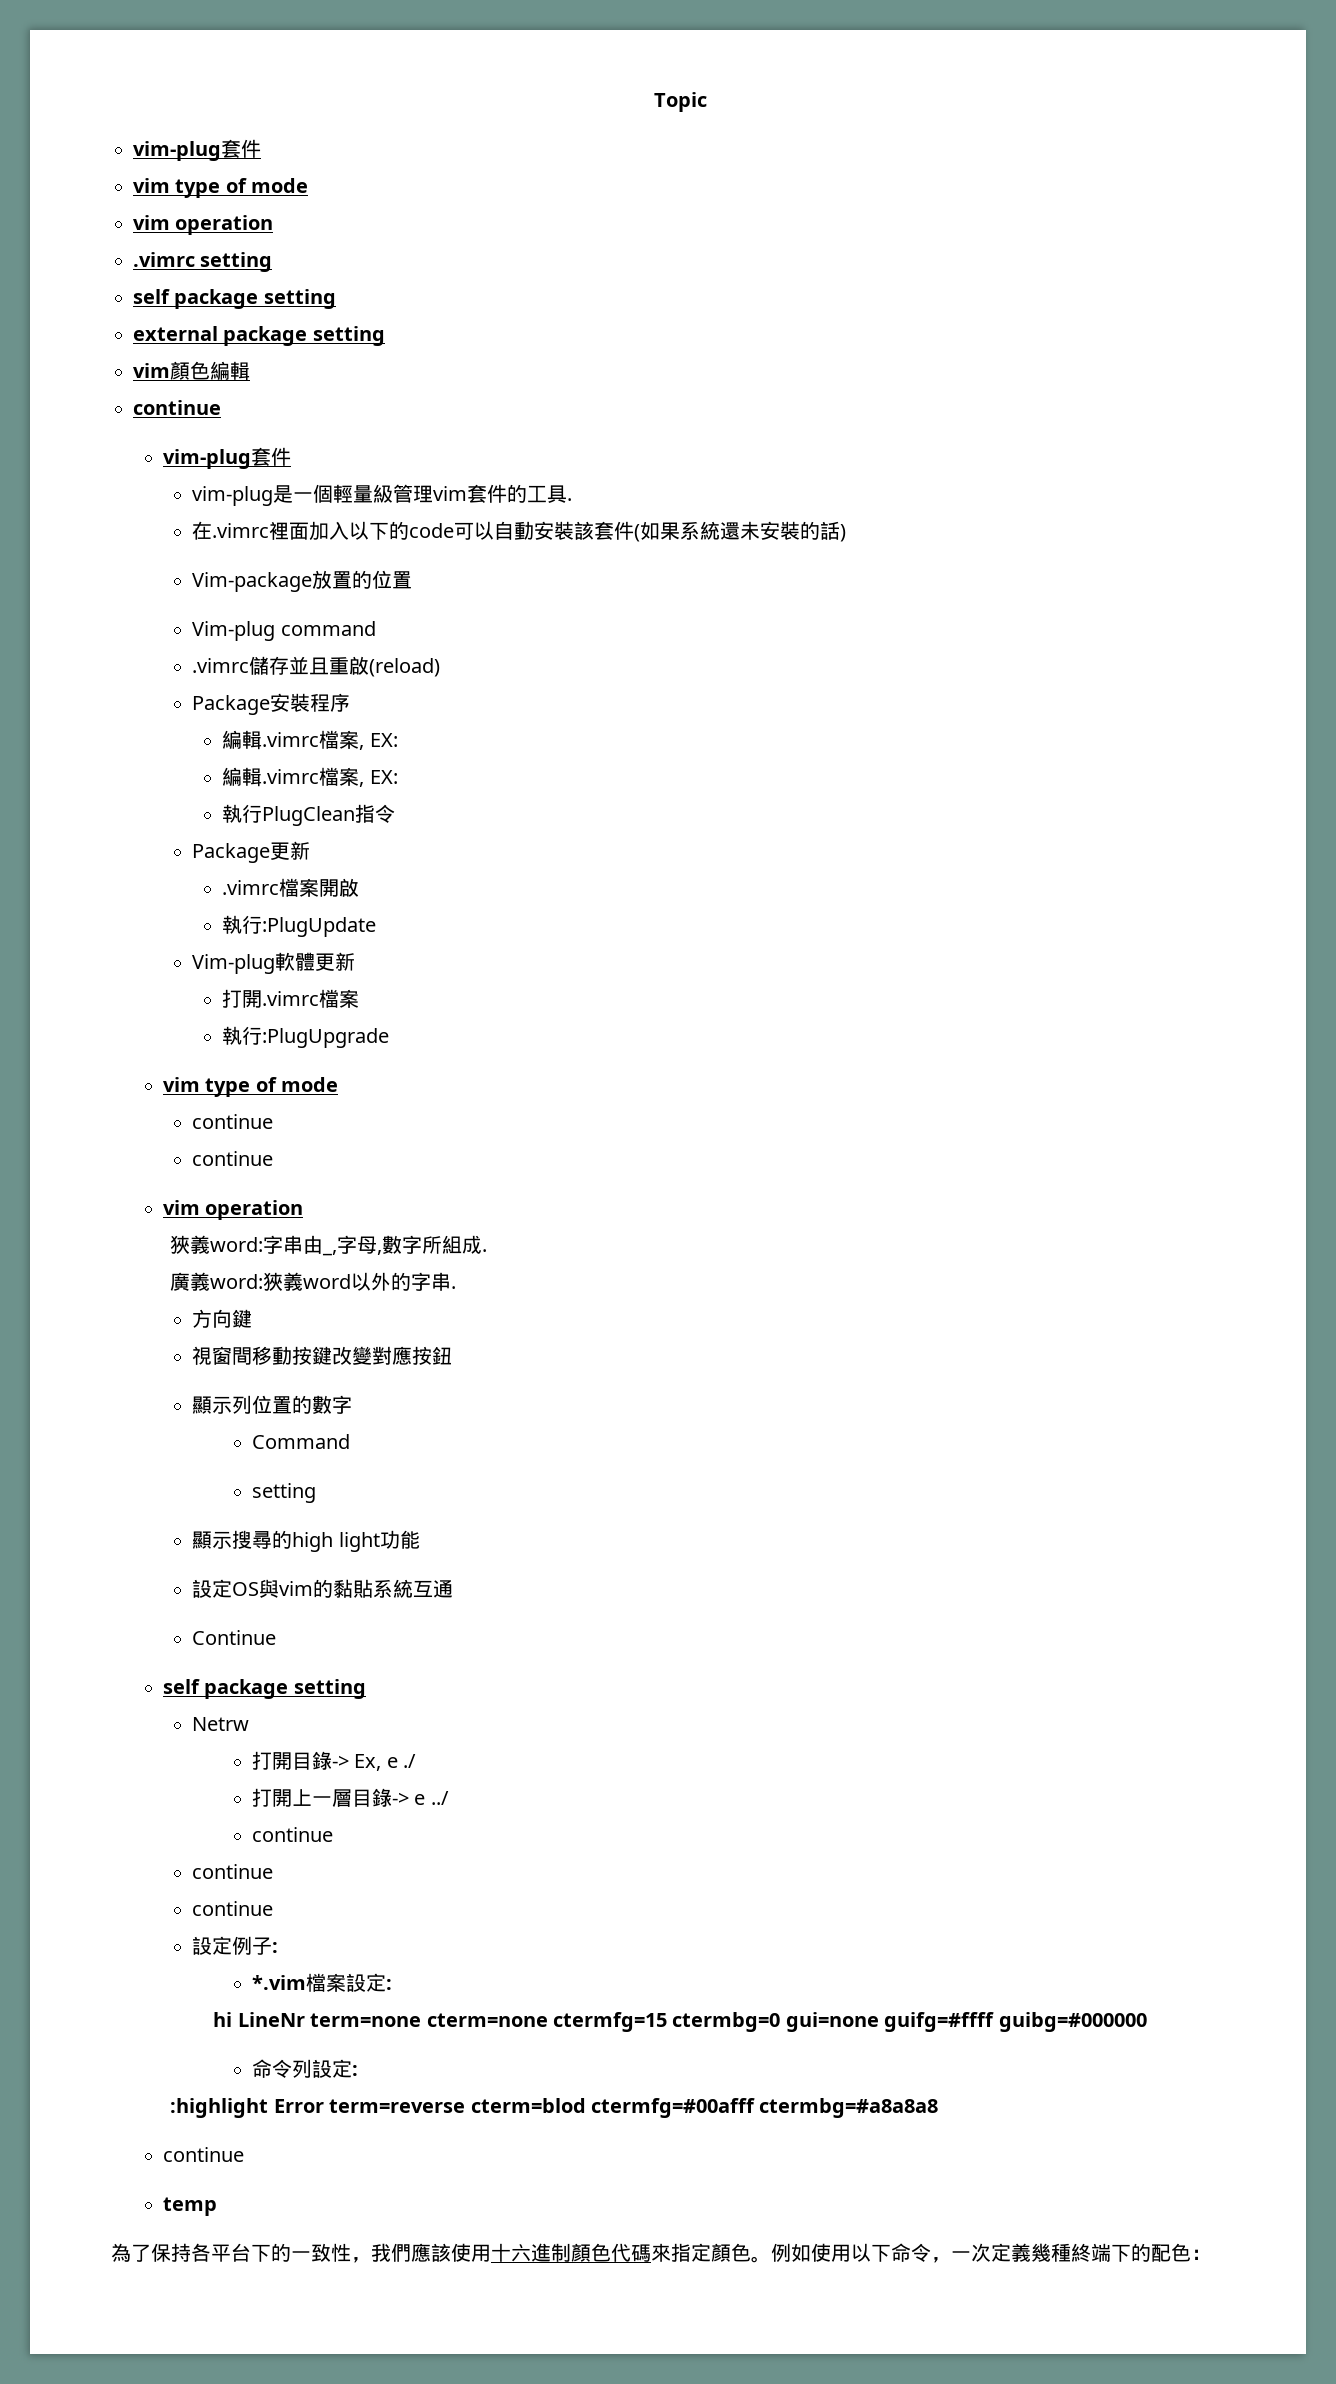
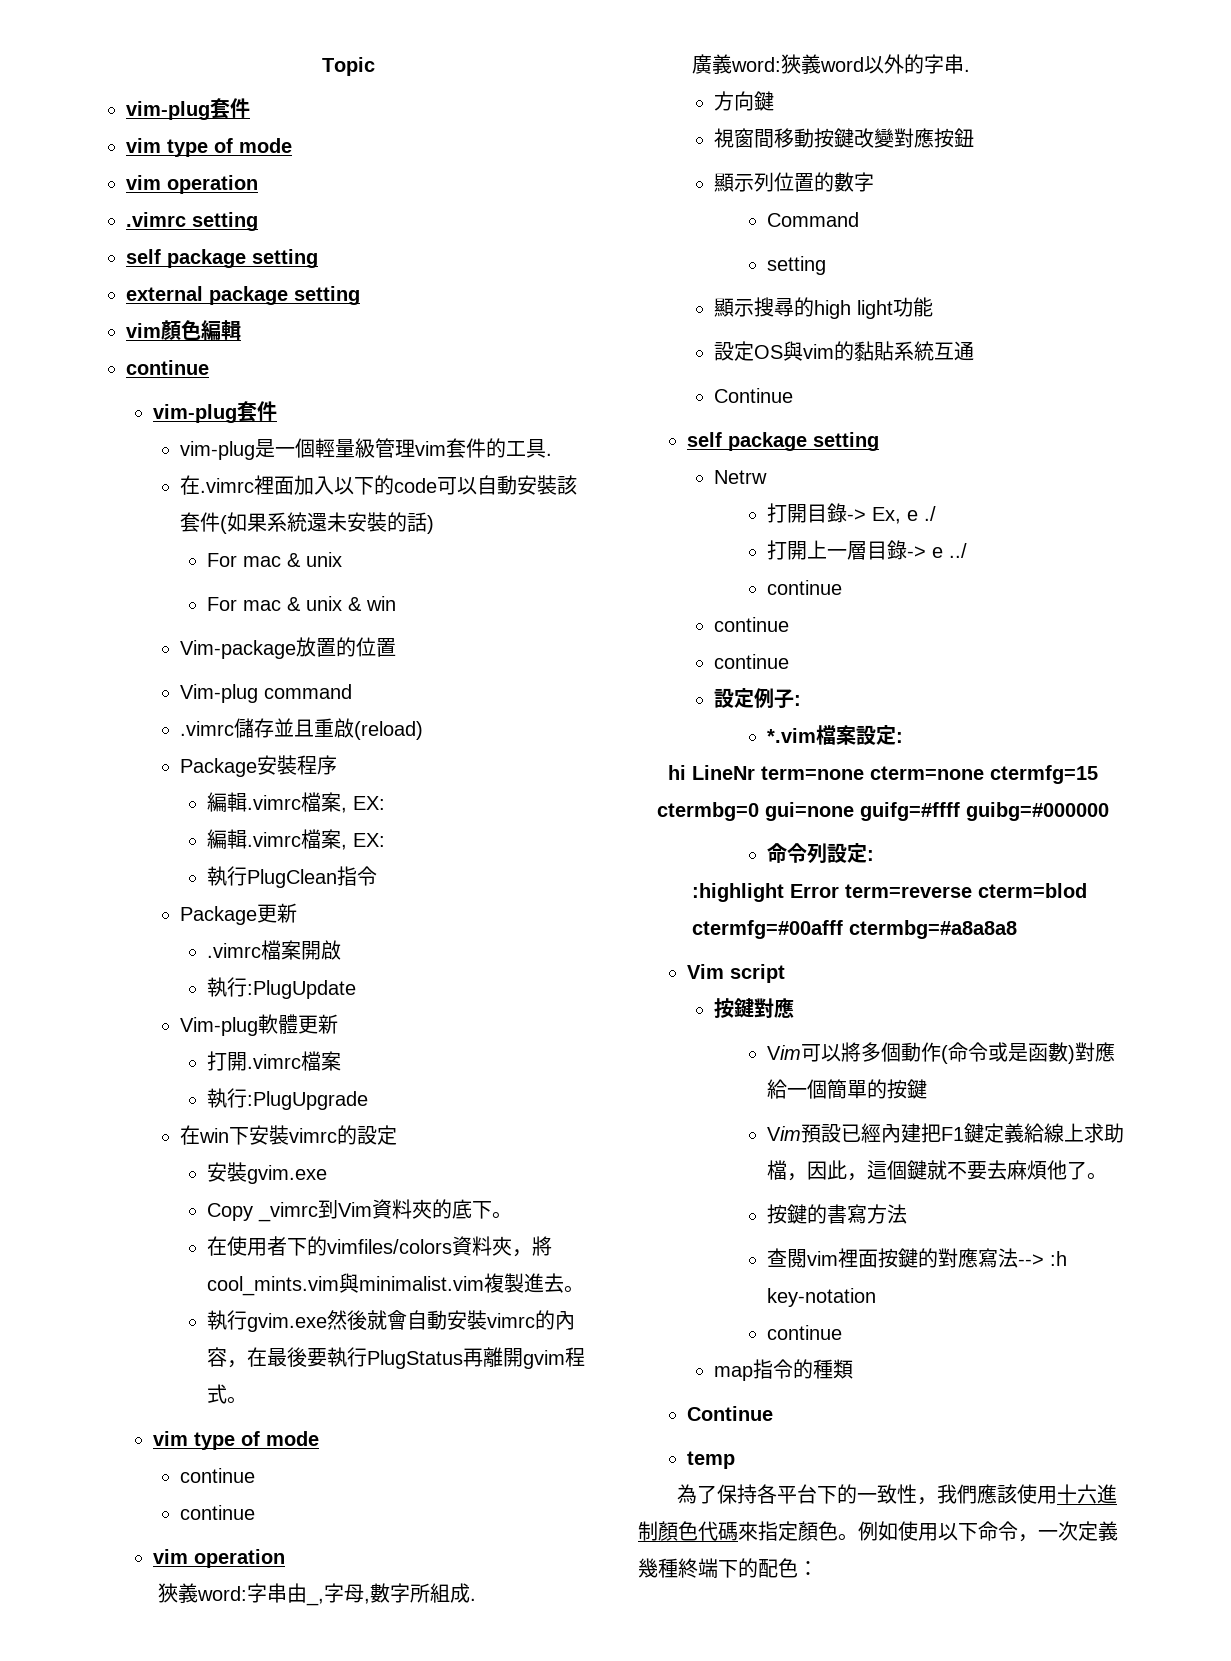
(847, 533) none -> [206,552,342,567] [206,596,396,611] // For mac & unix // For mac & unix & win
(390, 1038) none -> [179,1125,397,1145] [206,1162,327,1184] [206,1199,512,1222] [206,1236,552,1257] [206,1273,584,1296] [206,1310,575,1332] [206,1347,585,1369] [206,1384,247,1404] // 在win下安裝vimrc的設定 // 安裝gvim.exe // Copy _vimrc到Vim資料夾的底下。 // 在使用者下的vimfiles/colors資料夾，將cool_mints.vim與minimalist.vim複製進去。 // 執行gvim.exe然後就會自動安裝vimrc的內容，在最後要執行PlugStatus再離開gvim程式。
[162,2147,244,2162] continue -> [686,964,785,983] [713,998,794,1019] [767,1042,1116,1064] [767,1079,928,1099] [767,1123,1125,1143] [767,1160,1108,1181] [767,1204,908,1224] [767,1248,1068,1268] [767,1288,877,1307] [767,1325,843,1340] [713,1359,853,1381] [686,1406,773,1421] Vim script // 按鍵對應 // Vim可以將多個動作(命令或是函數)對應給一個簡單的按鍵 // Vim預設已經內建把F1鍵定義給線上求助檔，因此，這個鍵就不要去麻煩他了。 // 按鍵的書寫方法 // 查閱vim裡面按鍵的對應寫法--> :h key-notation // continue // map指令的種類 // Continue

